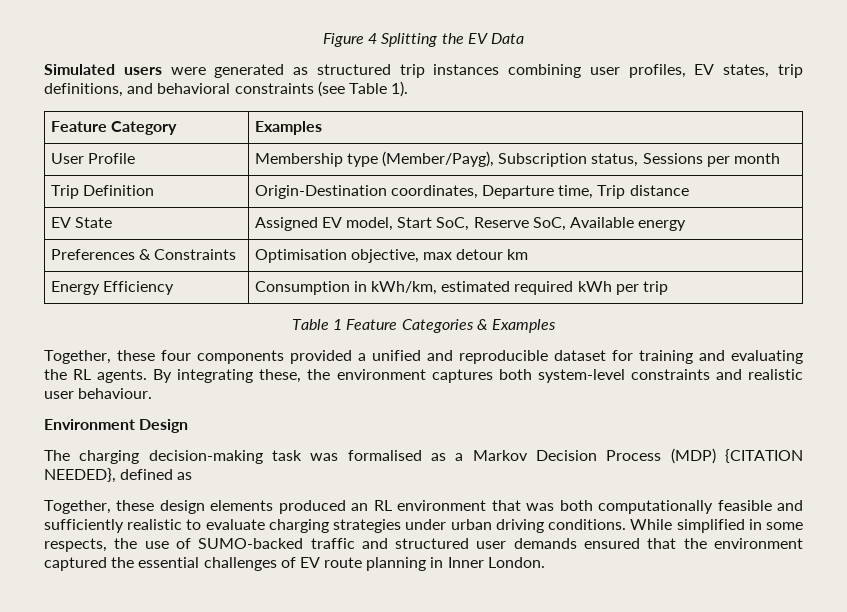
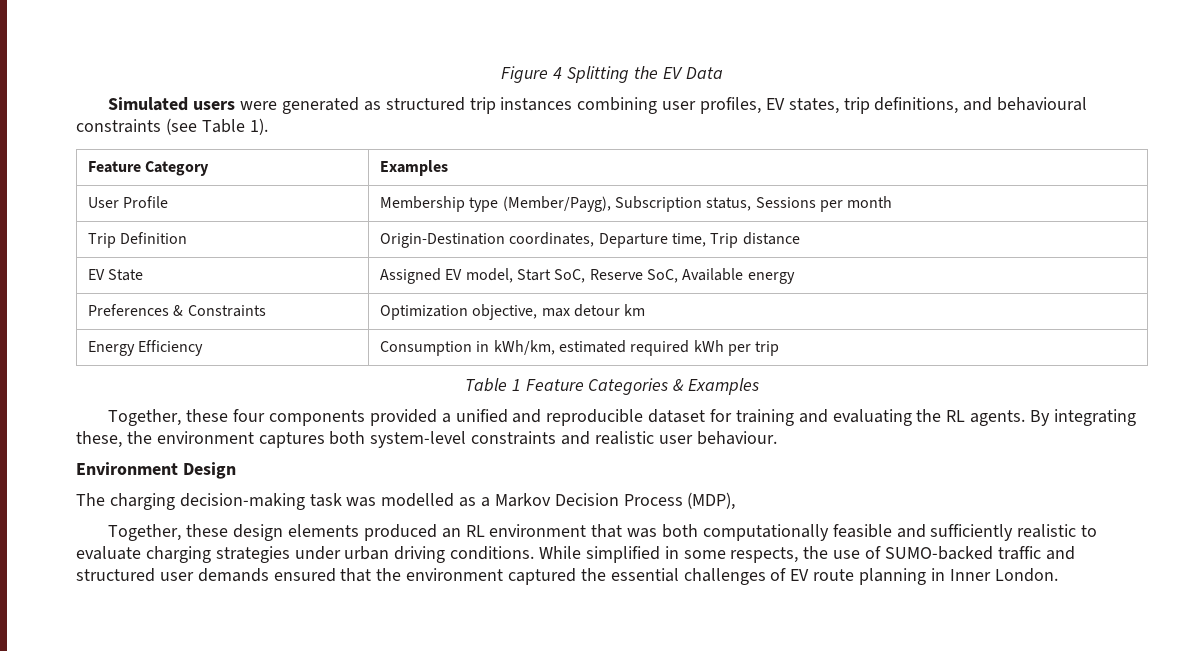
[157,83,231,94] behavioral -> [997,97,1088,111] behavioural
[254,249,347,263] Optimisation -> [380,305,469,320] Optimization
[347,450,422,461] formalised -> [381,493,455,507] modelled
[670,448,803,464] [44,468,193,483] (MDP) {CITATION NEEDED}, defined as -> [687,492,736,510] (MDP),

